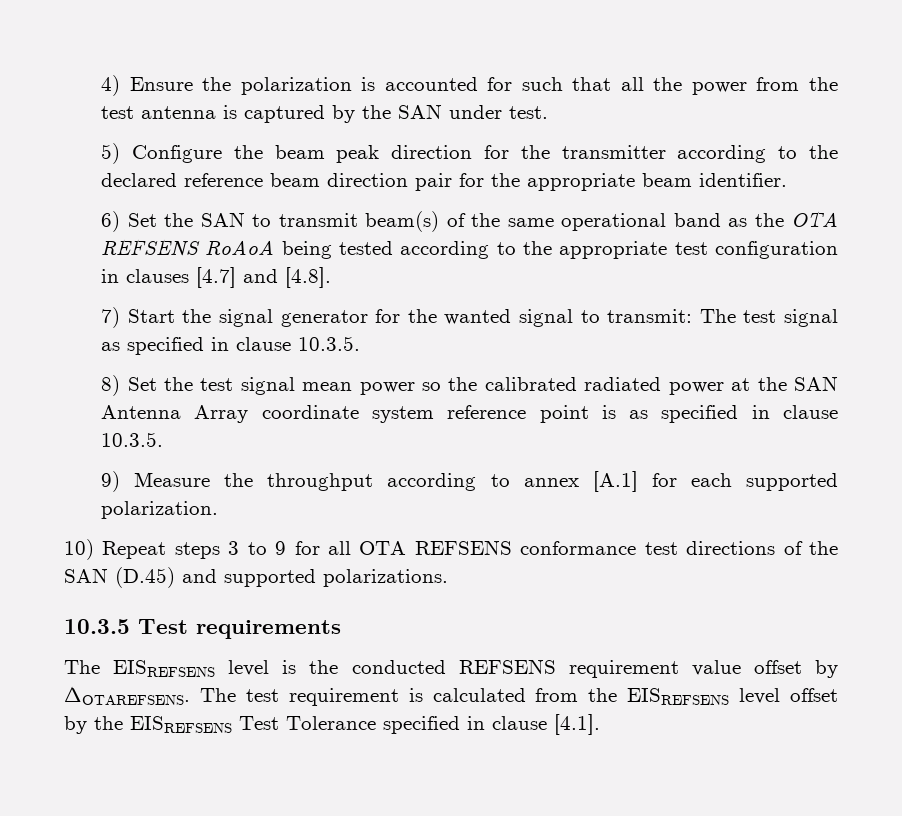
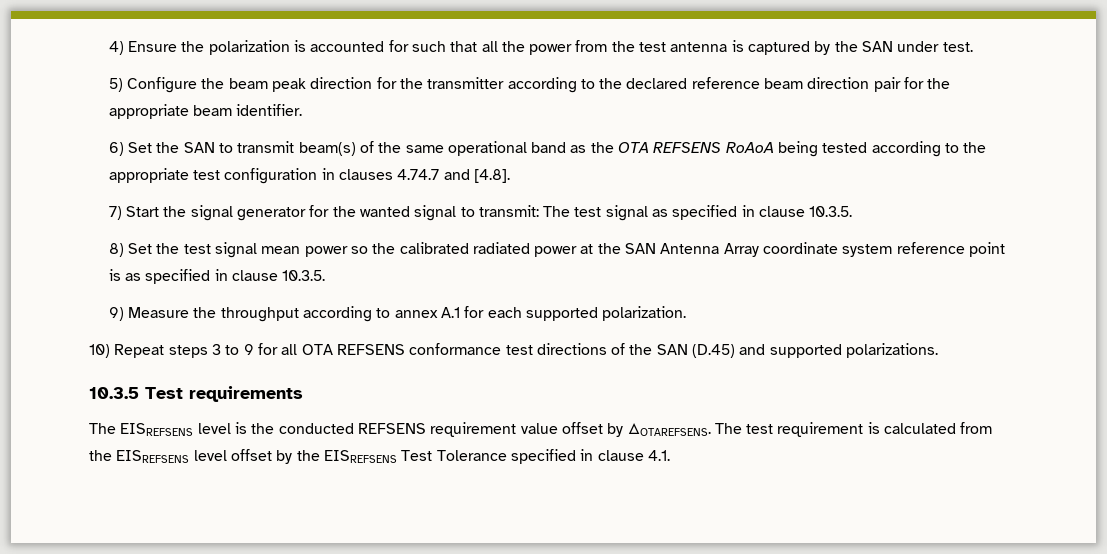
[196,267,237,288] [4.7] -> [397,169,440,180] 4.74.7
[592,471,638,492] [A.1] -> [440,307,460,318] A.1
[554,714,600,735] [4.1]. -> [647,450,670,461] 4.1.

